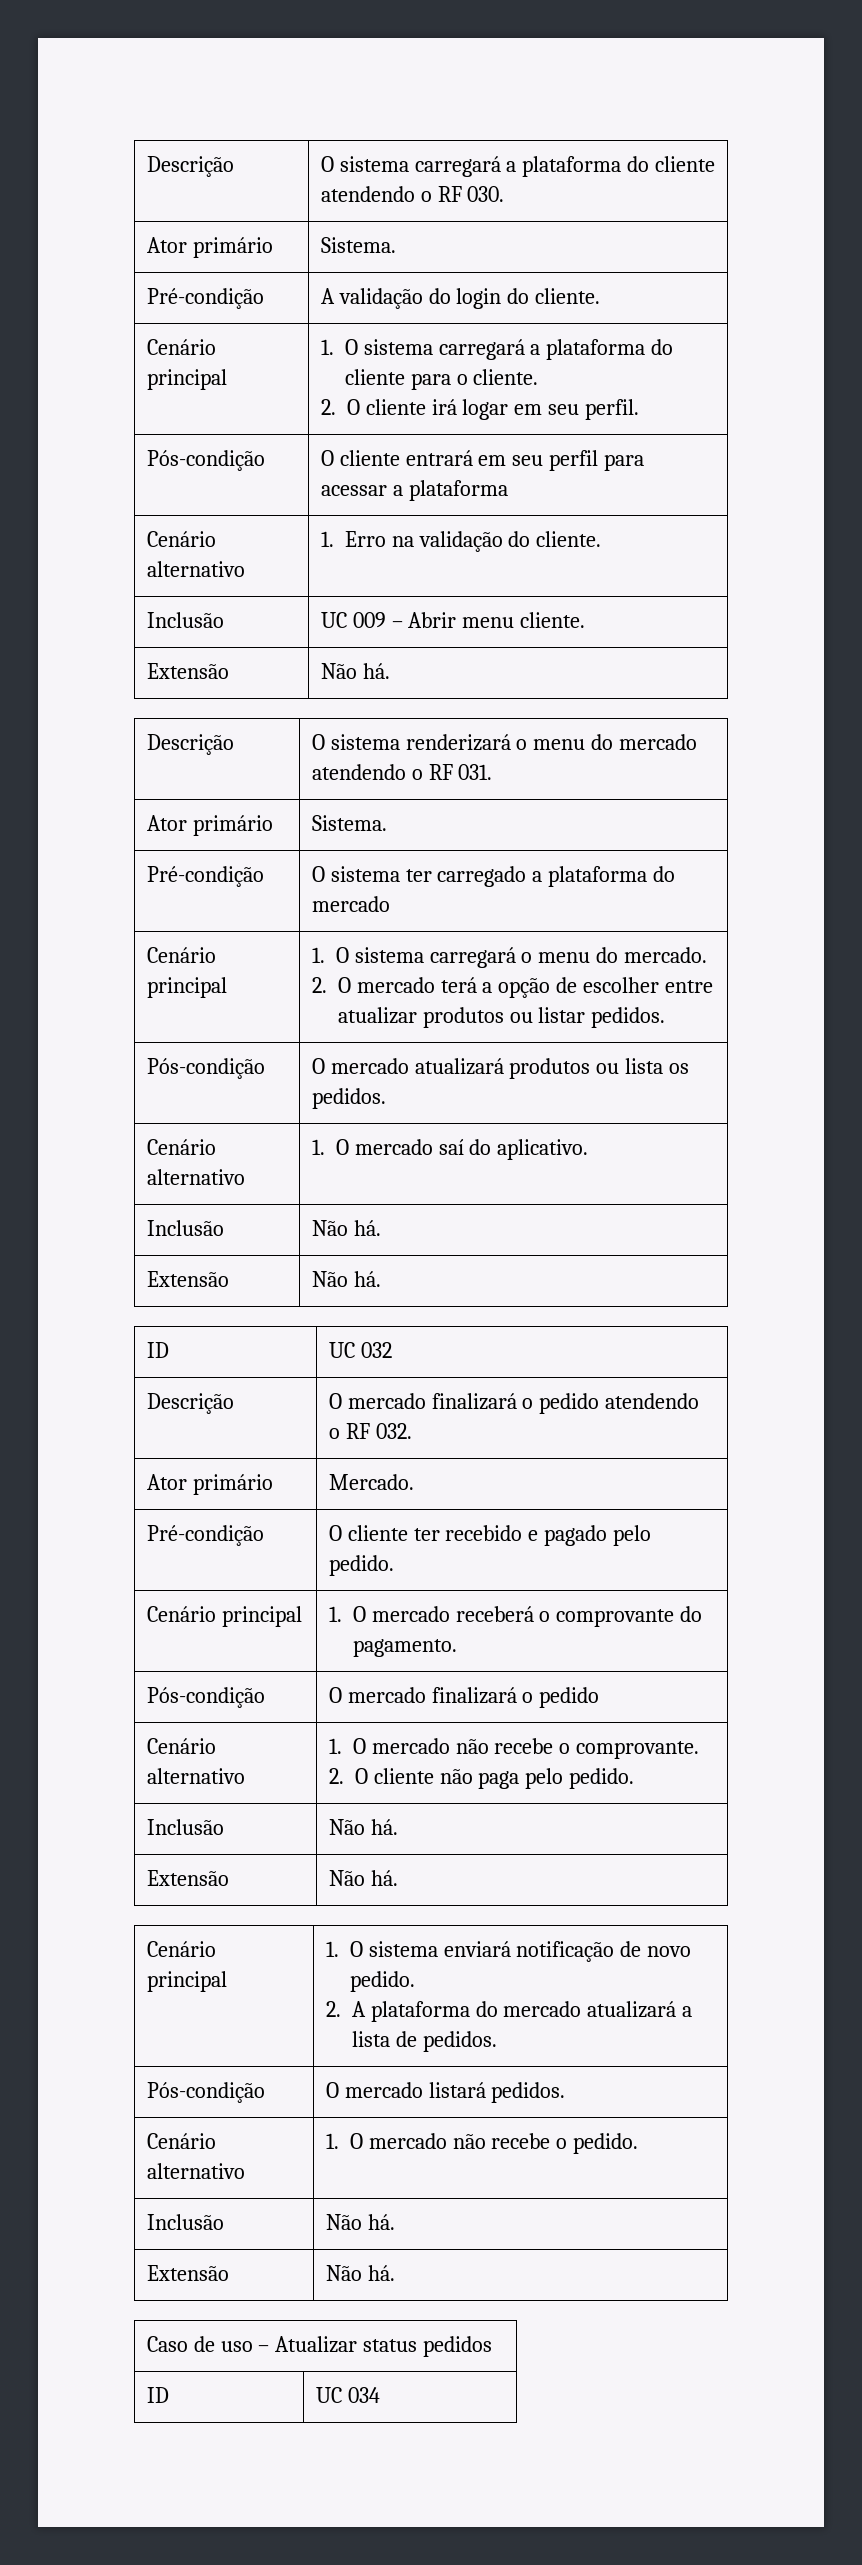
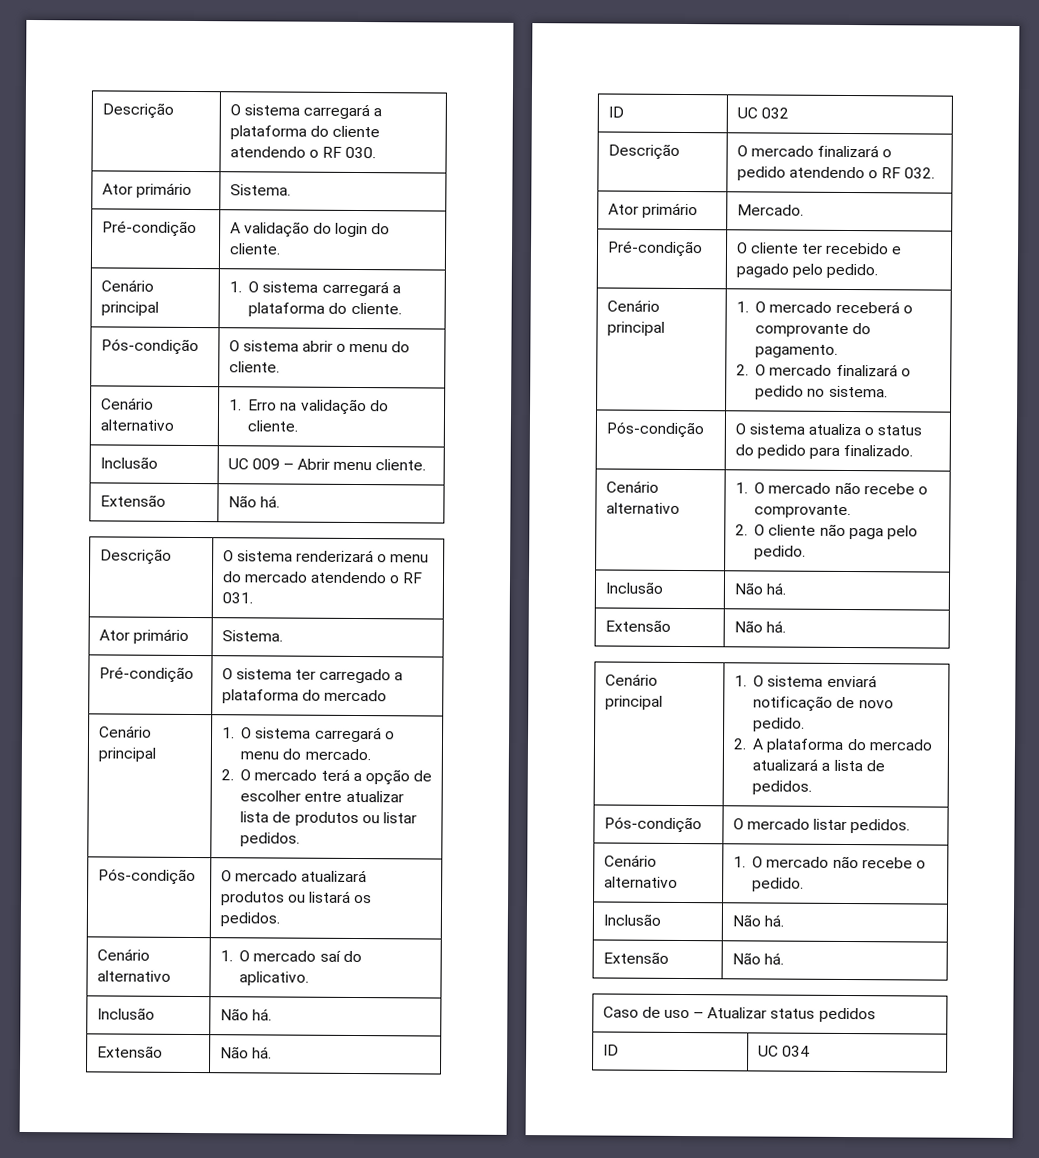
[344,369,539,390] [320,399,640,420] [146,450,265,471] [320,450,645,471] [320,480,508,501] cliente para o cliente. // 2. O cliente irá logar em seu perfil. // Pós-condição | O cliente entrará em seu perfil para acessar a plataforma -> [350,302,402,315] [100,338,199,356] [228,340,411,353] [228,361,280,373] cliente. // Pós-condição | O sistema abrir o menu do cliente.
(417, 1015) none -> [240,811,292,823] lista de
[625,1058,664,1074] lista -> [308,890,351,903] listará
[146,1687,265,1708] [328,1687,600,1708] // Pós-condição | O mercado finalizará o pedido -> [735,363,911,377] [755,385,888,400] [605,421,704,439] [734,423,923,436] [734,444,914,459] // 2. O mercado finalizará o pedido no sistema. // Pós-condição | O sistema atualiza o status do pedido para finalizado.
[428,2082,486,2098] listará -> [812,818,847,831] listar

